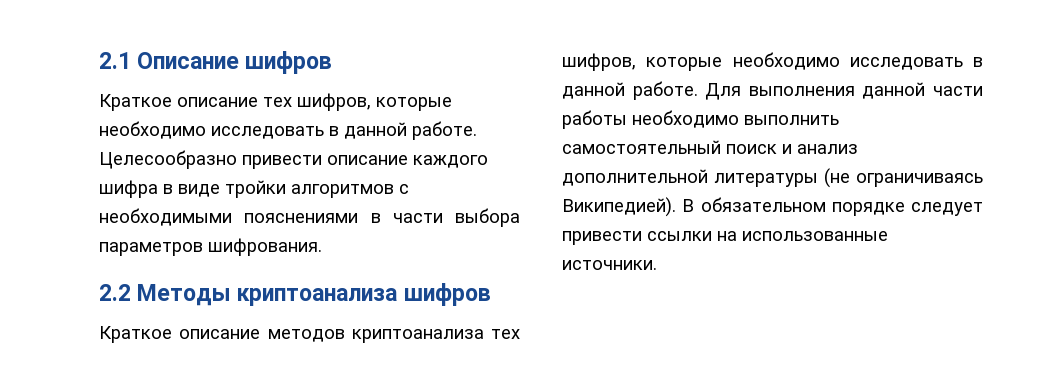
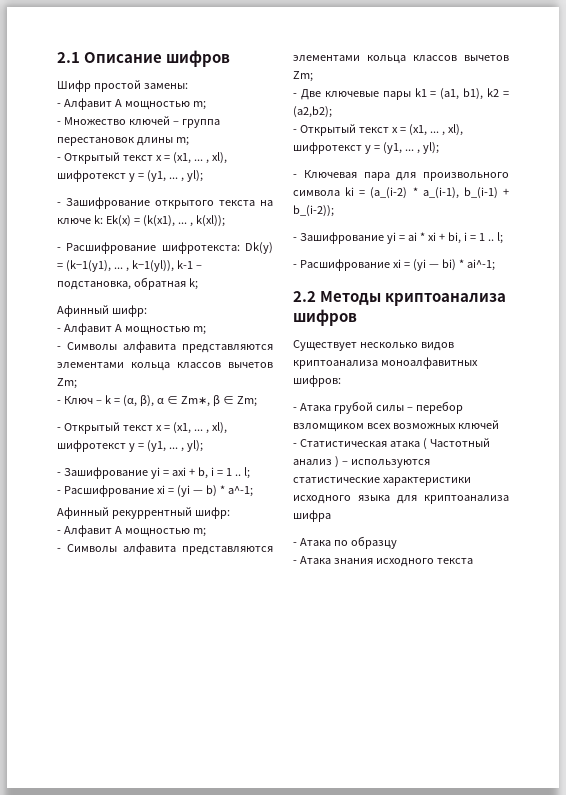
[99,93,452,111] [99,121,477,140] [99,150,488,169] [99,180,409,198] [99,208,520,227] [99,238,322,256] [99,283,491,306] [99,326,520,343] [562,52,983,71] [562,81,983,100] [562,110,839,129] [562,140,858,154] [562,168,983,188] [562,197,983,217] [562,231,888,245] [562,260,657,270] Краткое описание тех шифров, которые необходимо исследовать в данной работе. Целесообразно привести описание каждого шифра в виде тройки алгоритмов с необходимыми пояснениями в части выбора параметров шифрования. // 2.2 Методы криптоанализа шифров // Краткое описание методов криптоанализа тех шифров, которые необходимо исследовать в данной работе. Для выполнения данной части работы необходимо выполнить самостоятельный поиск и анализ дополнительной литературы (не ограничиваясь Википедией). В обязательном порядке следует привести ссылки на использованные источники. -> [57,80,188,92] [57,98,206,110] [57,116,220,128] [57,137,189,146] [57,152,227,164] [57,170,203,182] [57,197,273,209] [57,215,225,227] [57,242,273,254] [57,260,202,272] [57,277,198,290] [57,305,147,317] [57,323,206,335] [57,341,273,353] [57,362,273,371] [57,378,77,389] [57,395,257,407] [57,422,227,434] [57,440,203,452] [57,467,250,479] [57,485,253,497] [57,507,230,519] [57,525,206,537] [57,543,273,555] [293,55,509,64] [293,71,313,82] [293,88,509,100] [293,106,332,118] [293,124,463,136] [293,142,439,154] [293,170,509,181] [293,187,509,199] [293,205,334,217] [293,232,503,244] [293,259,495,271] [293,291,507,306] [293,309,357,326] [293,340,454,351] [293,357,478,369] [293,375,341,387] [293,401,463,414] [293,420,499,432] [293,438,490,450] [293,456,430,468] [293,477,471,486] [293,495,509,504] [293,510,331,522] [293,536,397,549] [293,556,473,567] Шифр простой замены: // - Алфавит А мощностью m; // - Множество ключей – группа перестановок длины m; // - Открытый текст x = (x1, ... , xl), шифротекст y = (y1, ... , yl); // - Зашифрование открытого текста на ключе k: Ek(x) = (k(x1), ... , k(xl)); // - Расшифрование шифротекста: Dk(y) = (k−1(y1), ... , k−1(yl)), k-1 – подстановка, обратная k; // Афинный шифр: // - Алфавит А мощностью m; // - Символы алфавита представляются элементами кольца классов вычетов Zm; // - Ключ – k = (α, β), α ∈ Zm∗, β ∈ Ζm; // - Открытый текст x = (x1, ... , xl), шифротекст y = (y1, ... , yl); // - Зашифрование yi = axi + b, i = 1 .. l; // - Расшифрование xi = (yi — b) * a^-1; // Афинный рекуррентный шифр: // - Алфавит А мощностью m; // - Символы алфавита представляются элементами кольца классов вычетов Zm; // - Две ключевые пары k1 = (a1, b1), k2 = (a2,b2); // - Открытый текст x = (x1, ... , xl), шифротекст y = (y1, ... , yl); // - Ключевая пара для произвольного символа ki = (a_(i-2) * a_(i-1), b_(i-1) + b_(i-2)); // - Зашифрование yi = ai * xi + bi, i = 1 .. l; // - Расшифрование xi = (yi — bi) * ai^-1; // 2.2 Методы криптоанализа шифров // Существует несколько видов криптоанализа моноалфавитных шифров: // - Атака грубой силы – перебор взломщиком всех возможных ключей // - Статистическая атака ( Частотный анализ ) – используются статистические характеристики исходного языка для криптоанализа шифра // - Атака по образцу // - Атака знания исходного текста

